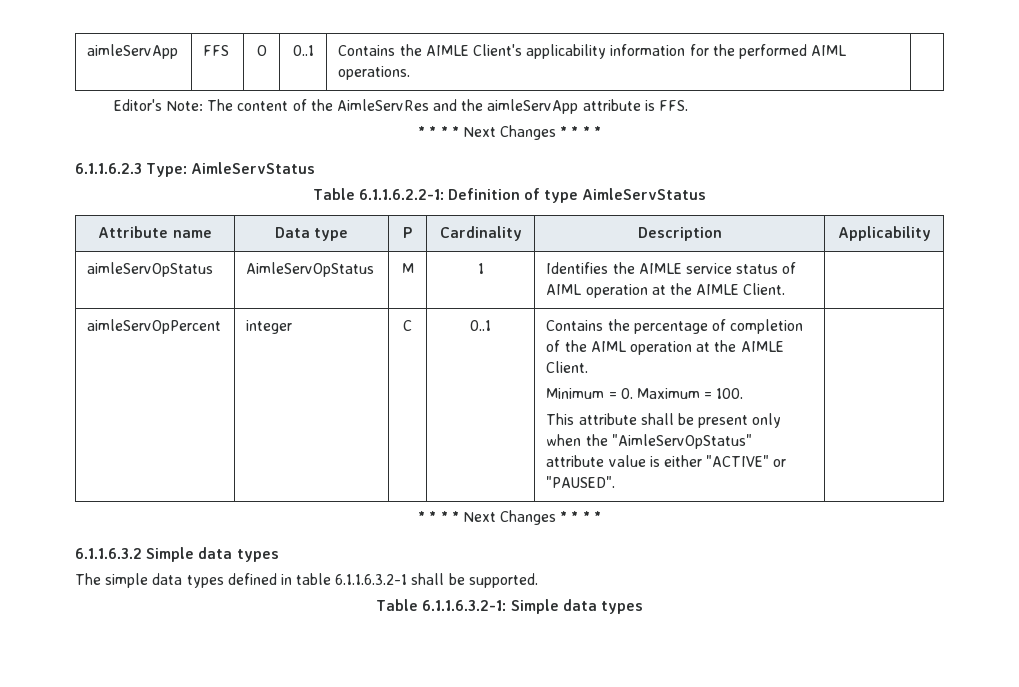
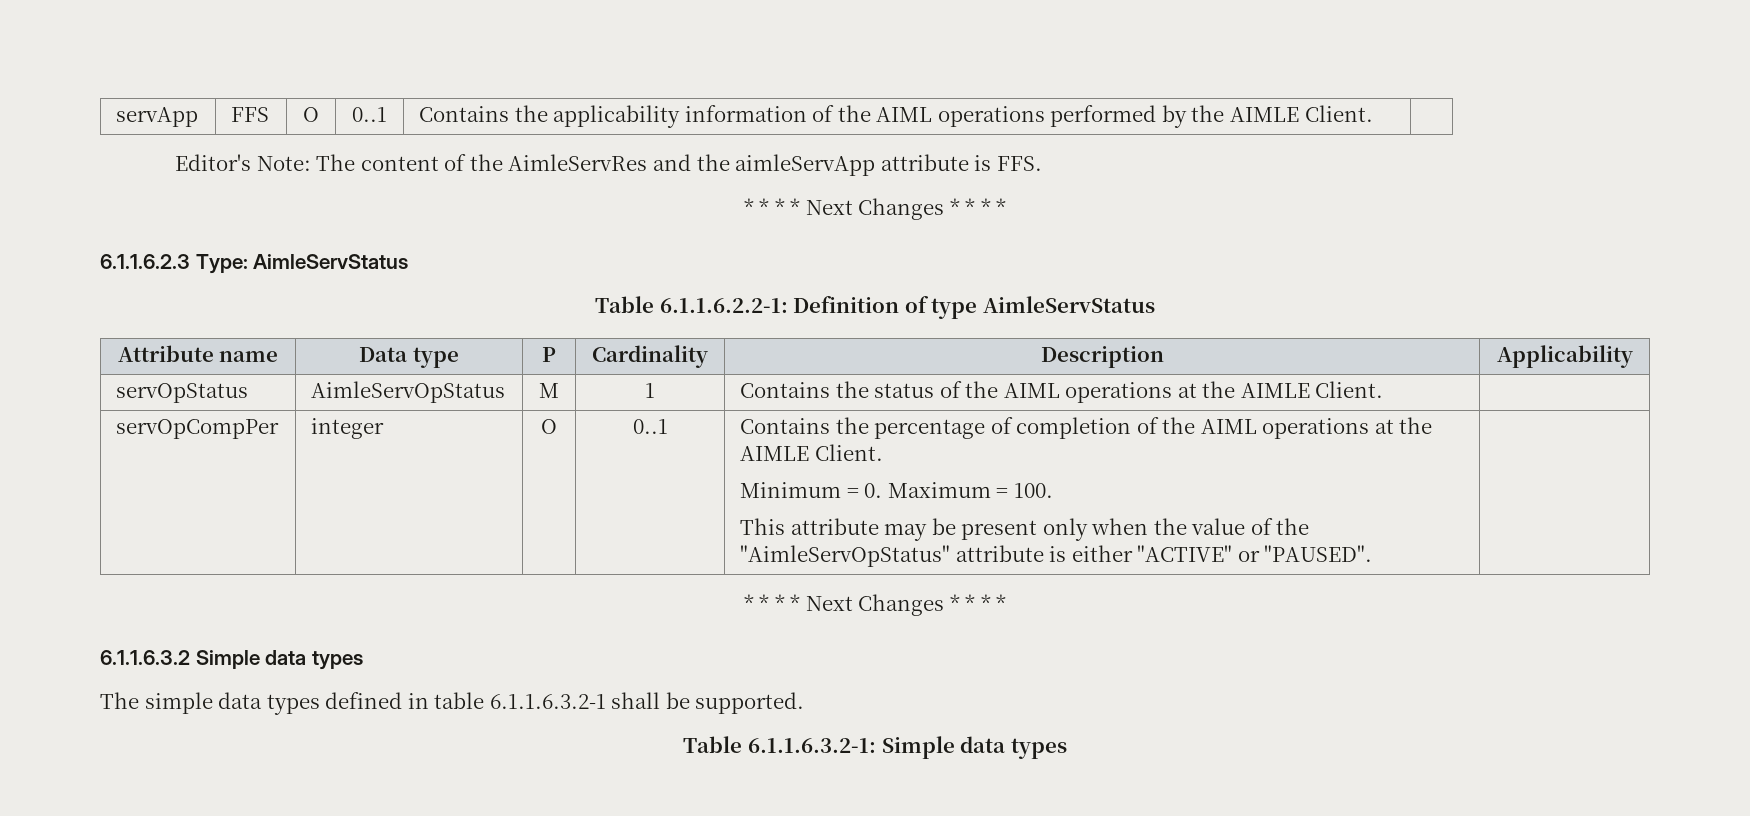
[87,44,179,59] aimleServApp -> [116,107,199,127] servApp
[425,44,847,59] [338,66,411,80] AIMLE Client's applicability information for the performed AIML operations. -> [553,105,1373,128] applicability information of the AIML operations performed by the AIMLE Client.
[87,262,214,277] aimleServOpStatus -> [116,383,249,403] servOpStatus
[546,262,797,274] [546,284,648,298] Identifies the AIMLE service status of AIML operation -> [740,381,1173,403] Contains the status of the AIML operations
[87,319,222,334] aimleServOpPercent -> [116,419,280,439] servOpCompPer
[403,320,412,331] C -> [541,419,557,434] O
[629,341,692,355] operation -> [1262,418,1370,439] operations
[640,413,674,425] shall -> [884,523,928,541] may
(608, 440) none -> [1191,518,1310,535] value of the
[608,455,646,467] value -> (1044, 553) none

